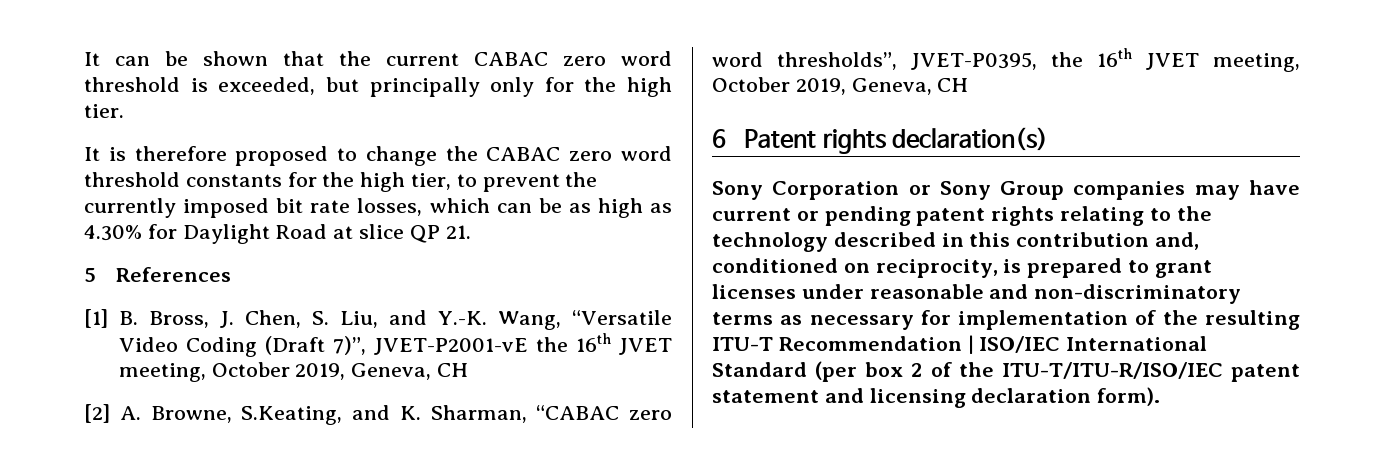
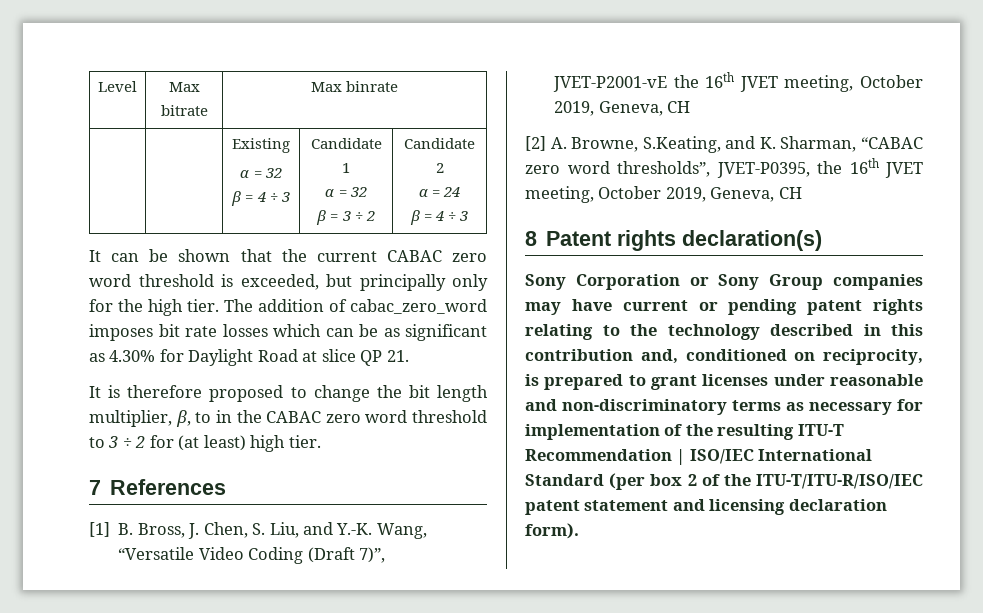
(84, 59) none -> [98,81,137,92] [168,82,200,92] [160,105,208,116] [310,81,399,92] [232,138,290,153] [240,168,282,178] [231,191,290,206] [310,138,382,149] [342,163,350,173] [325,187,367,197] [316,210,375,225] [404,138,476,149] [435,163,444,173] [418,187,461,197] [409,210,469,225] Level | Max bitrate | Max binrate // | | Existing // α = 32 // β = 4 ÷ 3 | Candidate 1 // α = 32 // β = 3 ÷ 2 | Candidate 2 // α = 24 // β = 4 ÷ 3 //
[84,146,672,166] [84,172,598,192] [84,198,270,218] // It is therefore proposed to change the CABAC zero word threshold constants for the high tier, to prevent the currently imposed -> [224,299,487,314] [89,324,153,341] The addition of cabac_zero_word imposes
[357,198,423,216] losses, -> [222,324,268,337] losses
[597,198,643,218] high -> [405,324,487,341] significant
[84,268,96,282] 5 -> [89,385,488,402] [89,410,487,427] [89,435,321,452] [89,480,101,495] It is therefore proposed to change the bit length multiplier, β, to in the CABAC zero word threshold to 3 ÷ 2 for (at least) high tier. // 7
[712,129,726,148] 6 -> [525,231,537,246] 8

